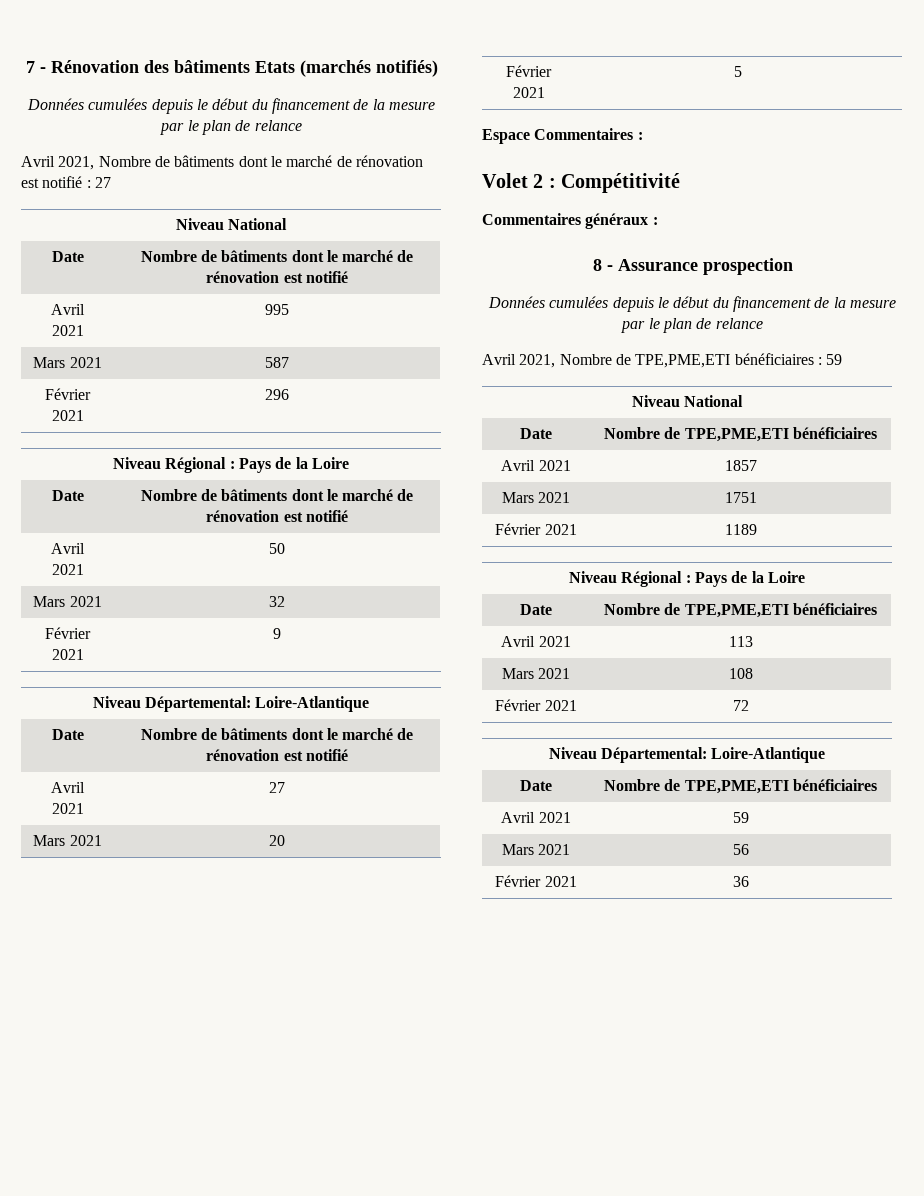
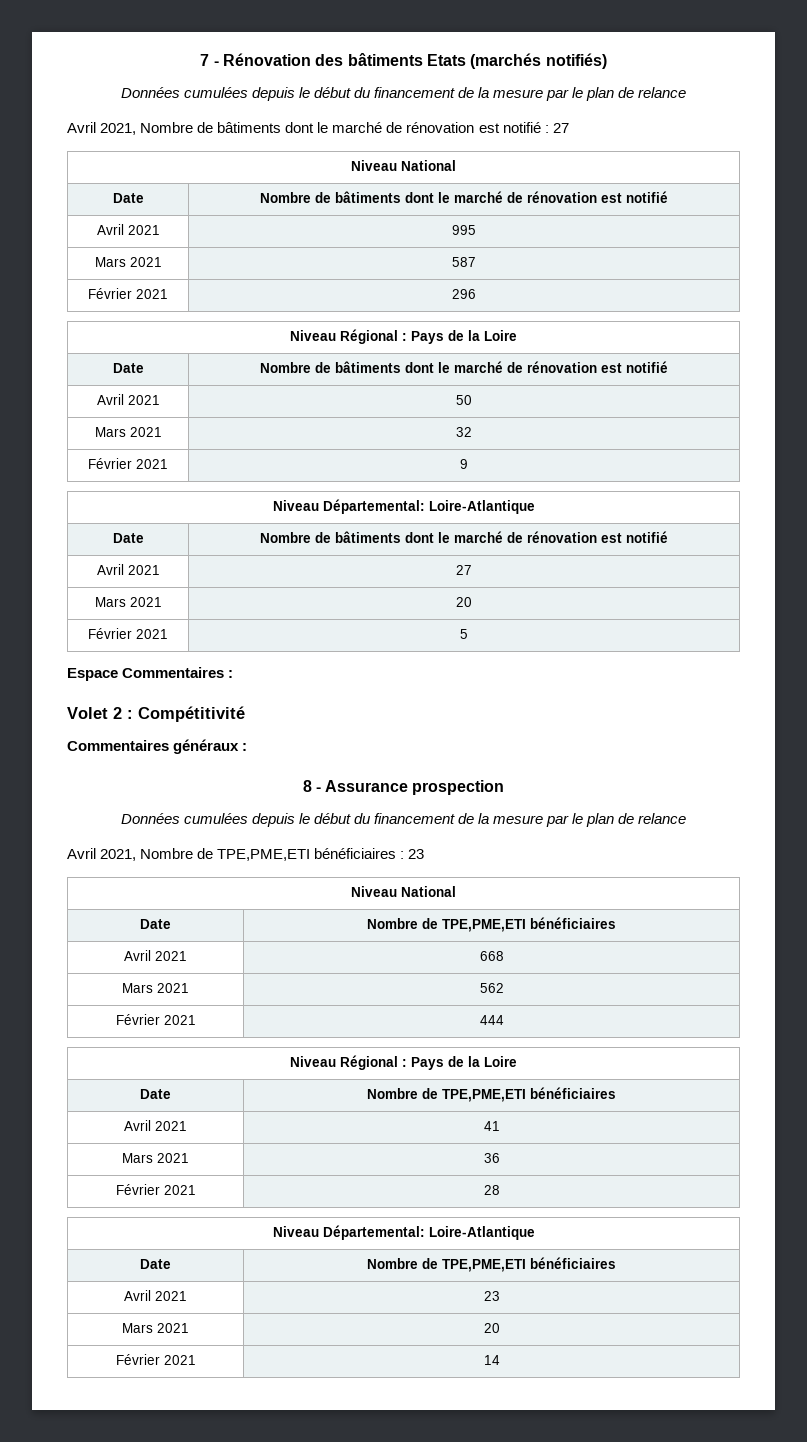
[826,354,843,365] 59 -> [408,849,425,859] 23
[724,460,757,471] [501,492,571,503] [724,492,757,503] [495,523,577,535] [724,524,757,535] 1857 // Mars 2021 | 1751 // Février 2021 | 1189 -> [479,951,504,961] [122,983,189,993] [479,983,504,993] [115,1014,196,1025] [479,1015,504,1025] 668 // Mars 2021 | 562 // Février 2021 | 444
[728,636,753,647] [501,668,571,679] [728,668,753,679] [495,699,577,711] [732,700,749,711] 113 // Mars 2021 | 108 // Février 2021 | 72 -> [483,1121,500,1131] [122,1153,189,1163] [483,1153,500,1163] [115,1184,196,1195] [483,1185,500,1195] 41 // Mars 2021 | 36 // Février 2021 | 28
[732,812,749,823] [501,844,571,855] [732,844,749,855] [495,875,577,887] [732,876,749,887] 59 // Mars 2021 | 56 // Février 2021 | 36 -> [483,1291,500,1301] [122,1323,189,1333] [483,1323,500,1333] [115,1354,196,1365] [483,1355,500,1365] 23 // Mars 2021 | 20 // Février 2021 | 14

